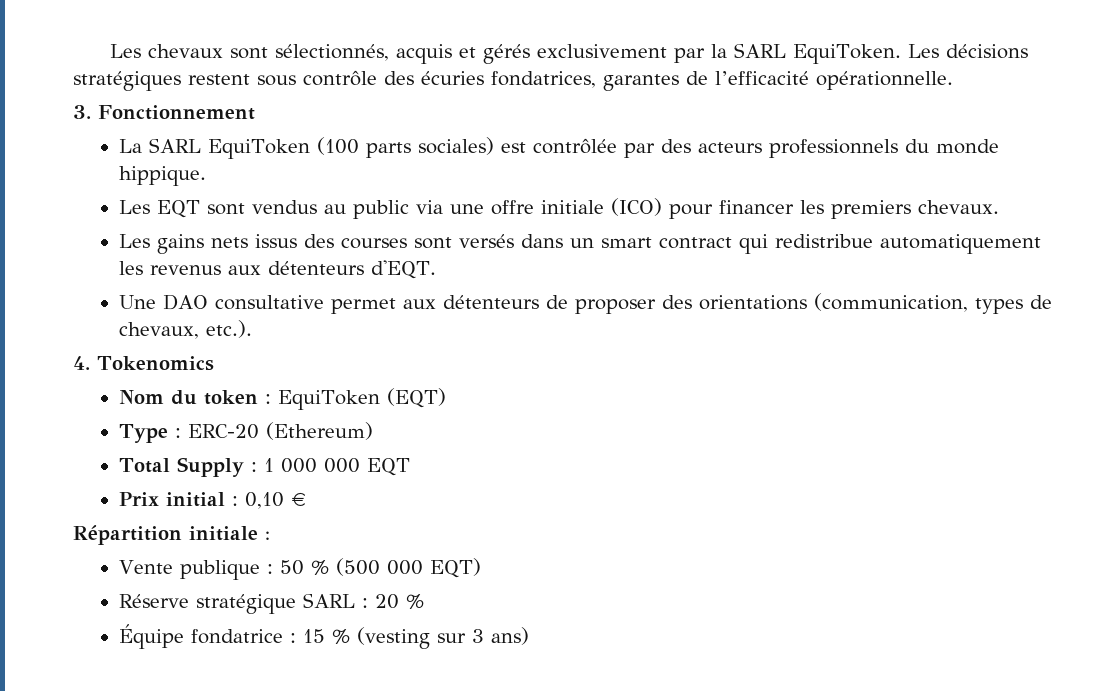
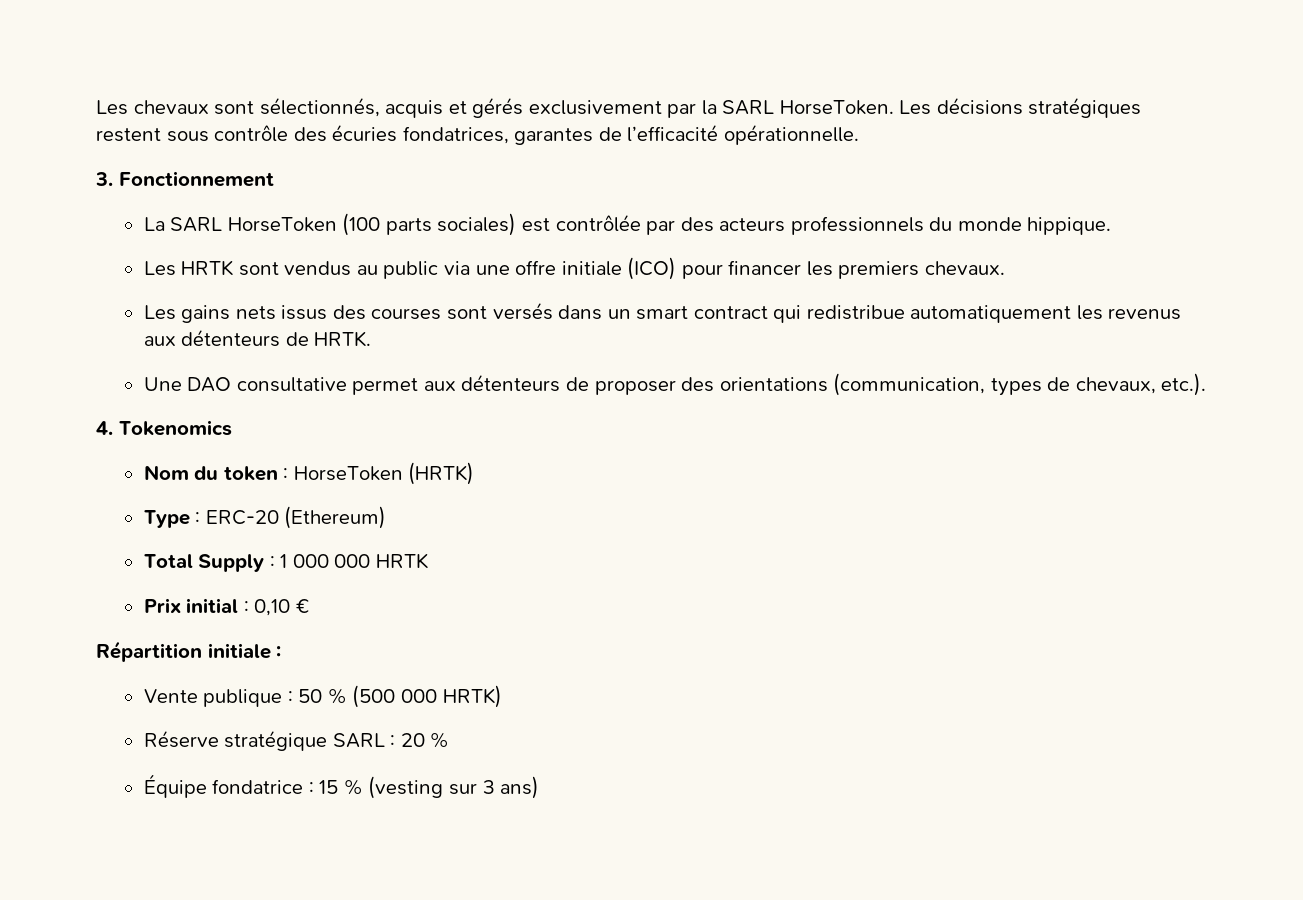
[792,44,901,64] EquiToken. -> [779,100,894,115] HorseToken.
[207,139,310,159] EquiToken -> [227,217,337,232] HorseToken
[156,200,200,218] EQT -> [181,260,234,276] HRTK
[370,260,436,279] d'EQT. -> [285,331,372,347] de HRTK.
[277,388,446,410] EquiToken (EQT) -> [293,462,475,485] HorseToken (HRTK)
[366,458,410,476] EQT -> [375,553,428,569] HRTK
[429,558,481,578] EQT) -> [442,685,502,708] HRTK)

